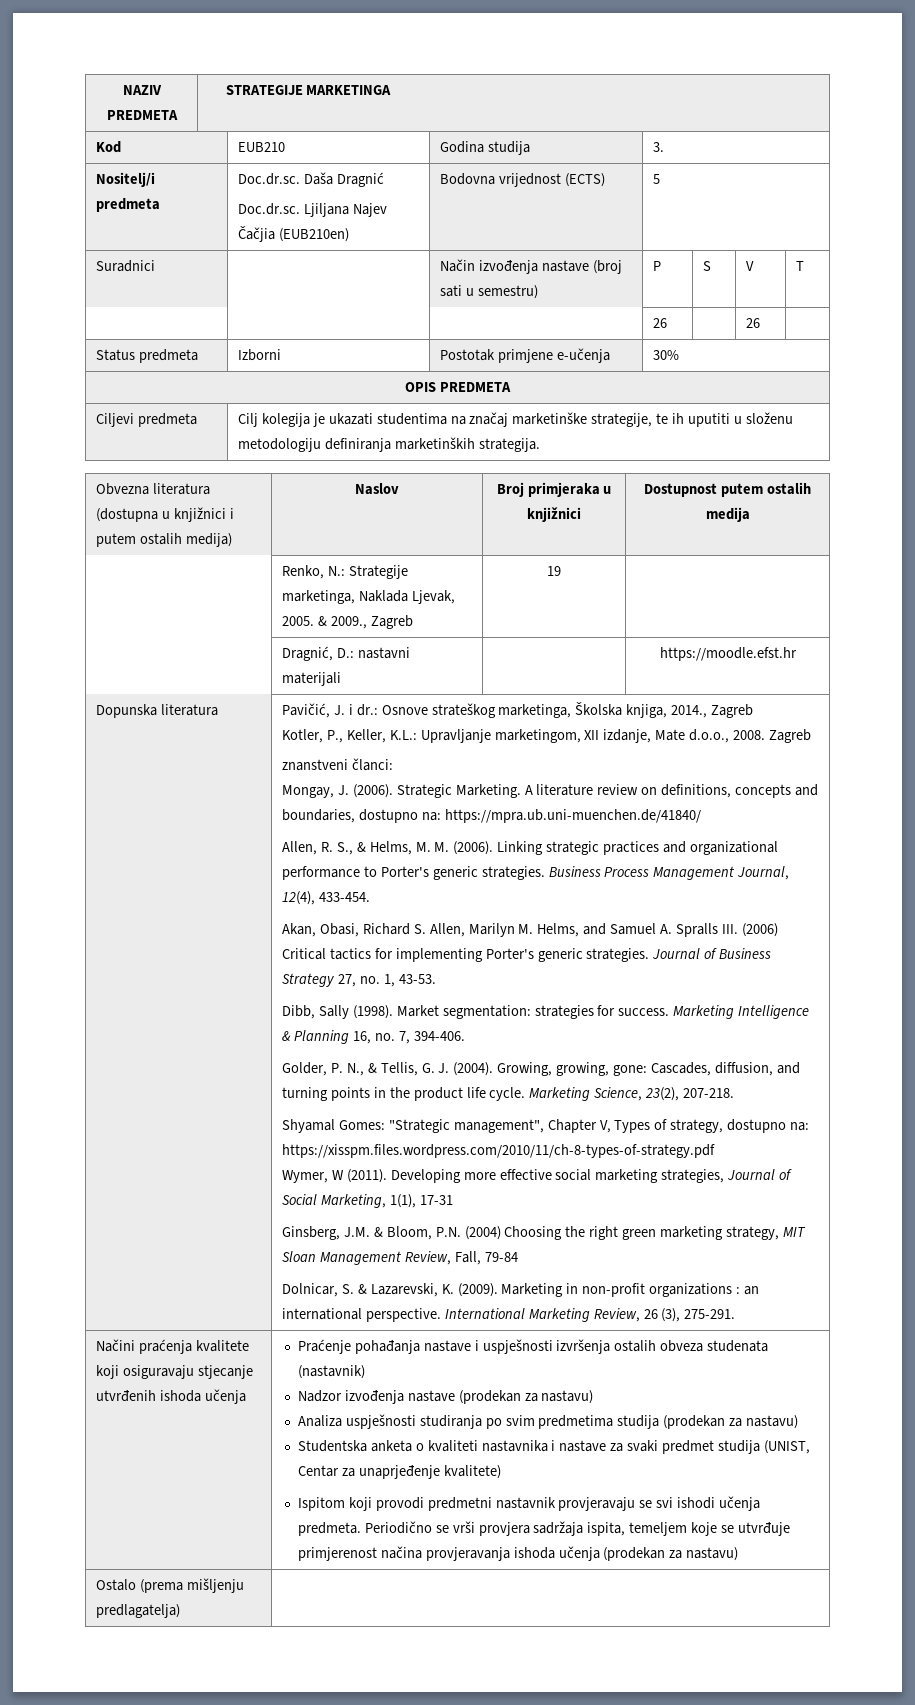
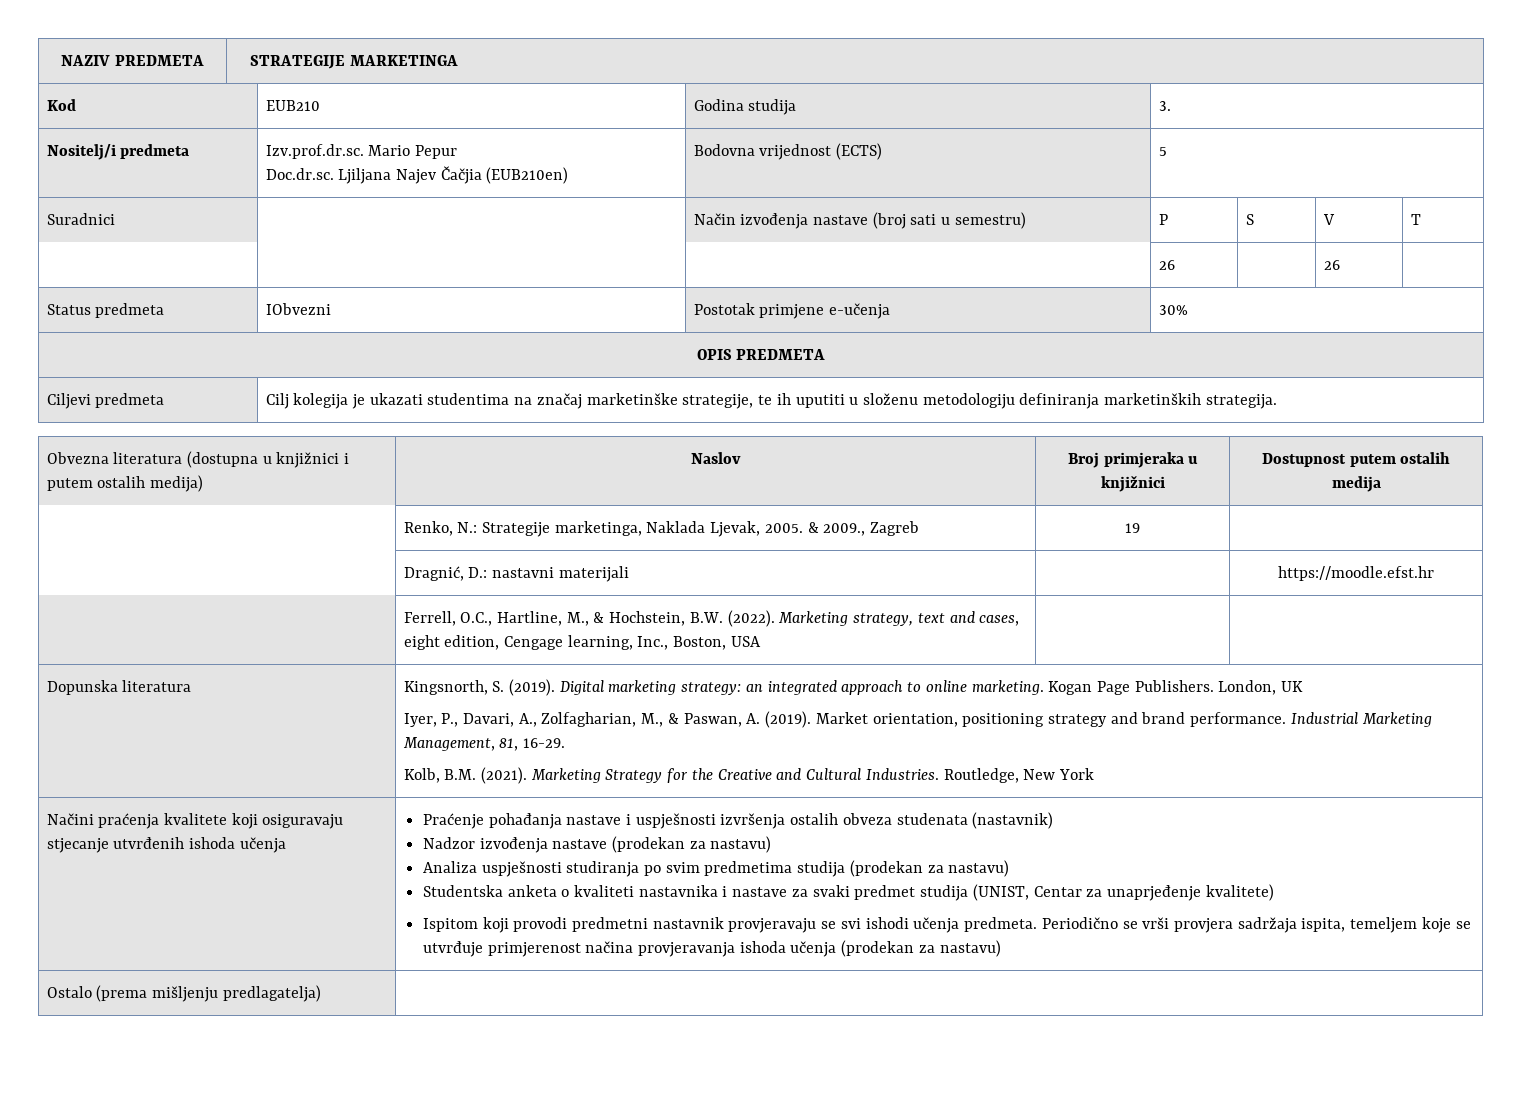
[237,172,384,187] Doc.dr.sc. Daša Dragnić -> [265,144,458,159] Izv.prof.dr.sc. Mario Pepur
[237,349,281,361] Izborni -> [265,303,331,315] IObvezni
[95,704,218,718] [281,702,754,718] [281,729,812,743] [281,758,393,771] [281,784,819,798] [281,809,701,823] [281,841,778,855] [281,866,790,880] [281,891,370,905] [281,923,778,937] [281,948,772,962] [281,973,436,987] [281,1005,810,1019] [281,1030,465,1044] [281,1062,800,1076] [281,1087,735,1101] [281,1119,810,1133] [281,1144,715,1158] [281,1169,793,1183] [281,1194,453,1208] [281,1226,806,1240] [281,1251,518,1265] [281,1283,760,1297] [281,1308,736,1322] Dopunska literatura | Pavičić, J. i dr.: Osnove strateškog marketinga, Školska knjiga, 2014., Zagreb // Kotler, P., Keller, K.L.: Upravljanje marketingom, XII izdanje, Mate d.o.o., 2008. Zagreb // znanstveni članci: // Mongay, J. (2006). Strategic Marketing. A literature review on definitions, concepts and boundaries, dostupno na: https://mpra.ub.uni-muenchen.de/41840/ // Allen, R. S., & Helms, M. M. (2006). Linking strategic practices and organizational performance to Porter's generic strategies. Business Process Management Journal, 12(4), 433-454. // Akan, Obasi, Richard S. Allen, Marilyn M. Helms, and Samuel A. Spralls III. (2006) Critical tactics for implementing Porter's generic strategies. Journal of Business Strategy 27, no. 1, 43-53. // Dibb, Sally (1998). Market segmentation: strategies for success. Marketing Intelligence & Planning 16, no. 7, 394-406. // Golder, P. N., & Tellis, G. J. (2004). Growing, growing, gone: Cascades, diffusion, and turning points in the product life cycle. Marketing Science, 23(2), 207-218. // Shyamal Gomes: "Strategic management", Chapter V, Types of strategy, dostupno na: https://xisspm.files.wordpress.com/2010/11/ch-8-types-of-strategy.pdf // Wymer, W (2011). Developing more effective social marketing strategies, Journal of Social Marketing, 1(1), 17-31 // Ginsberg, J.M. & Bloom, P.N. (2004) Choosing the right green marketing strategy, MIT Sloan Management Review, Fall, 79-84 // Dolnicar, S. & Lazarevski, K. (2009). Marketing in non-profit organizations : an international perspective. International Marketing Review, 26 (3), 275-291. -> [403,610,1020,627] [403,635,761,650] [46,680,192,695] [403,679,1304,696] [403,711,1432,728] [402,737,566,751] [403,767,1094,784] | Ferrell, O.C., Hartline, M., & Hochstein, B.W. (2022). Marketing strategy, text and cases, eight edition, Cengage learning, Inc., Boston, USA | | // Dopunska literatura | Kingsnorth, S. (2019). Digital marketing strategy: an integrated approach to online marketing. Kogan Page Publishers. London, UK // Iyer, P., Davari, A., Zolfagharian, M., & Paswan, A. (2019). Market orientation, positioning strategy and brand performance. Industrial Marketing Management, 81, 16-29. // Kolb, B.M. (2021). Marketing Strategy for the Creative and Cultural Industries. Routledge, New York

